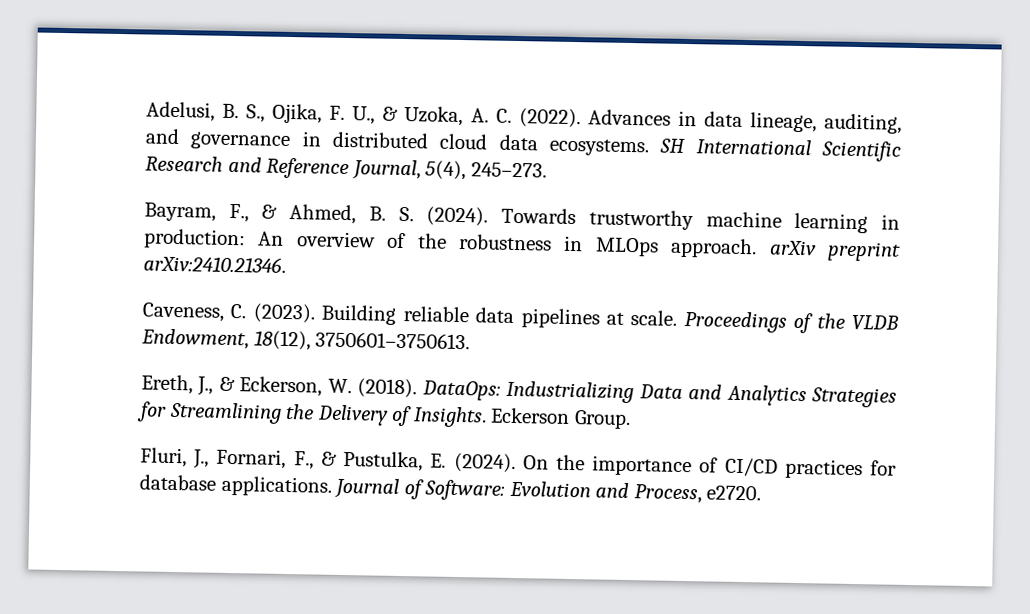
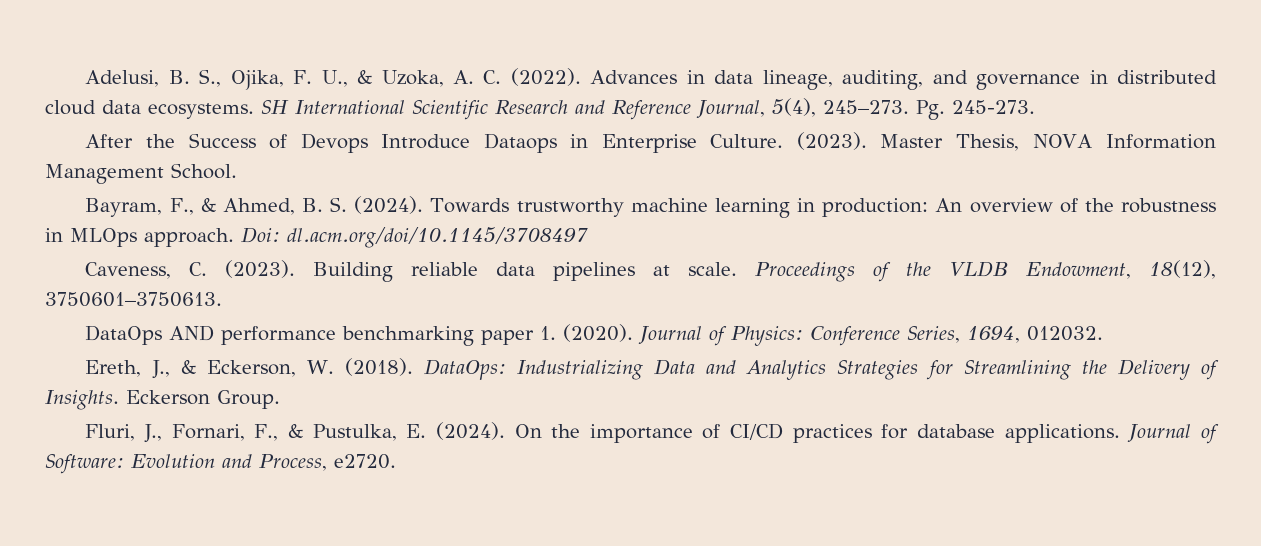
(547, 170) none -> [916,100,1035,120] [85,132,1217,153] [45,163,237,184] Pg. 245-273. // After the Success of Devops Introduce Dataops in Enterprise Culture. (2023). Master Thesis, NOVA Information Management School.
[768,240,901,262] [143,255,286,273] arXiv preprint arXiv:2410.21346. -> [241,227,588,248] Doi: dl.acm.org/doi/10.1145/3708497
(471, 340) none -> [85,324,1104,346] // DataOps AND performance benchmarking paper 1. (2020). Journal of Physics: Conference Series, 1694, 012032.

